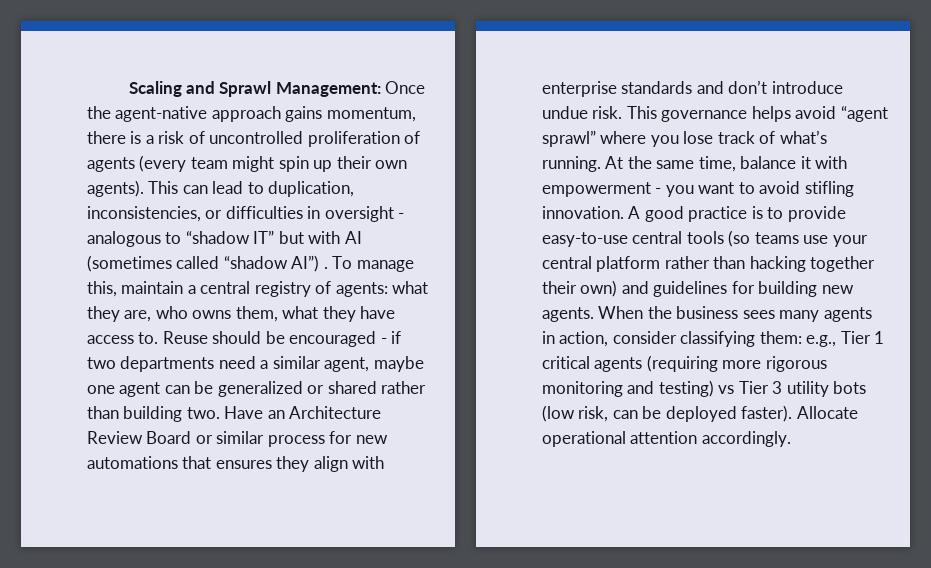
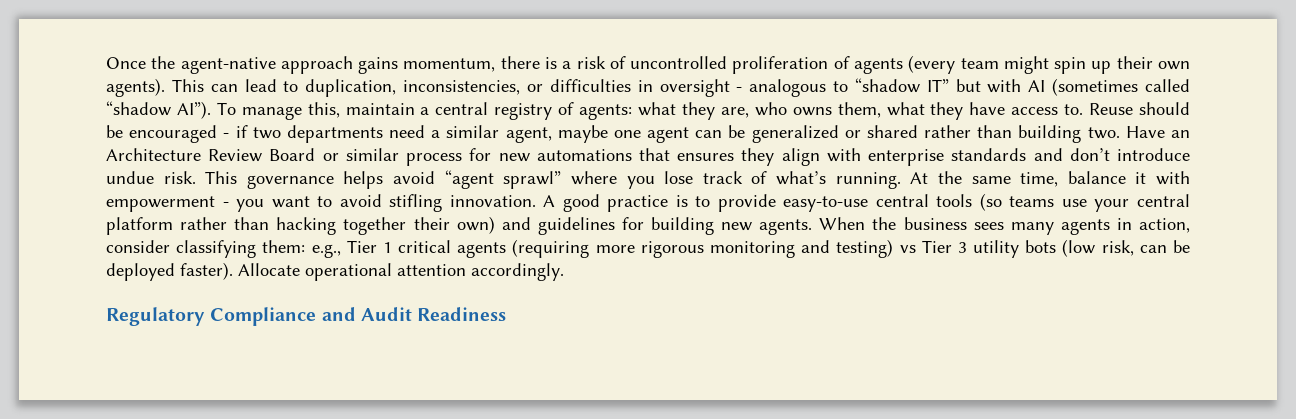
[128,81,381,97] Scaling and Sprawl Management: -> (106, 63) none
[291,255,328,272] AI”) . -> [176,101,211,119] AI”).
(791, 439) none -> [106,307,507,326] // Regulatory Compliance and Audit Readiness

